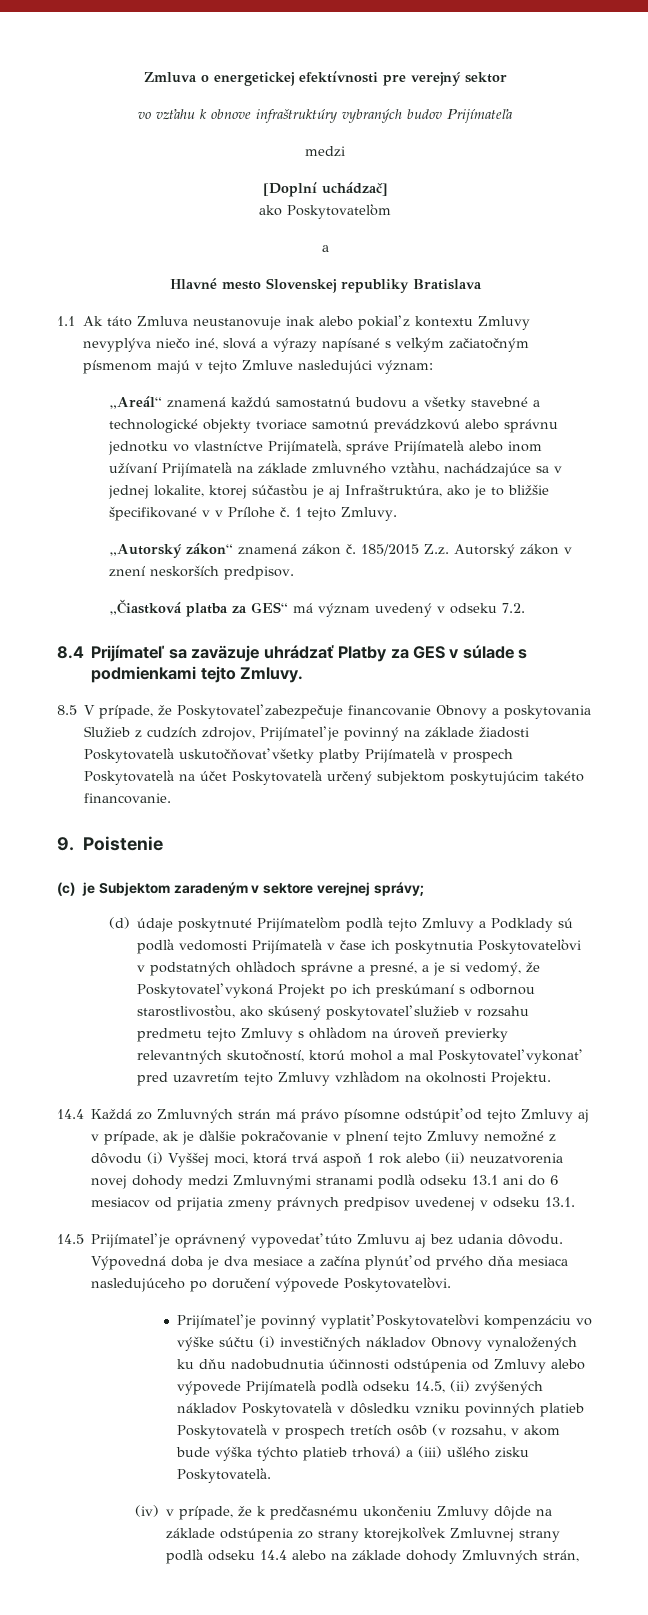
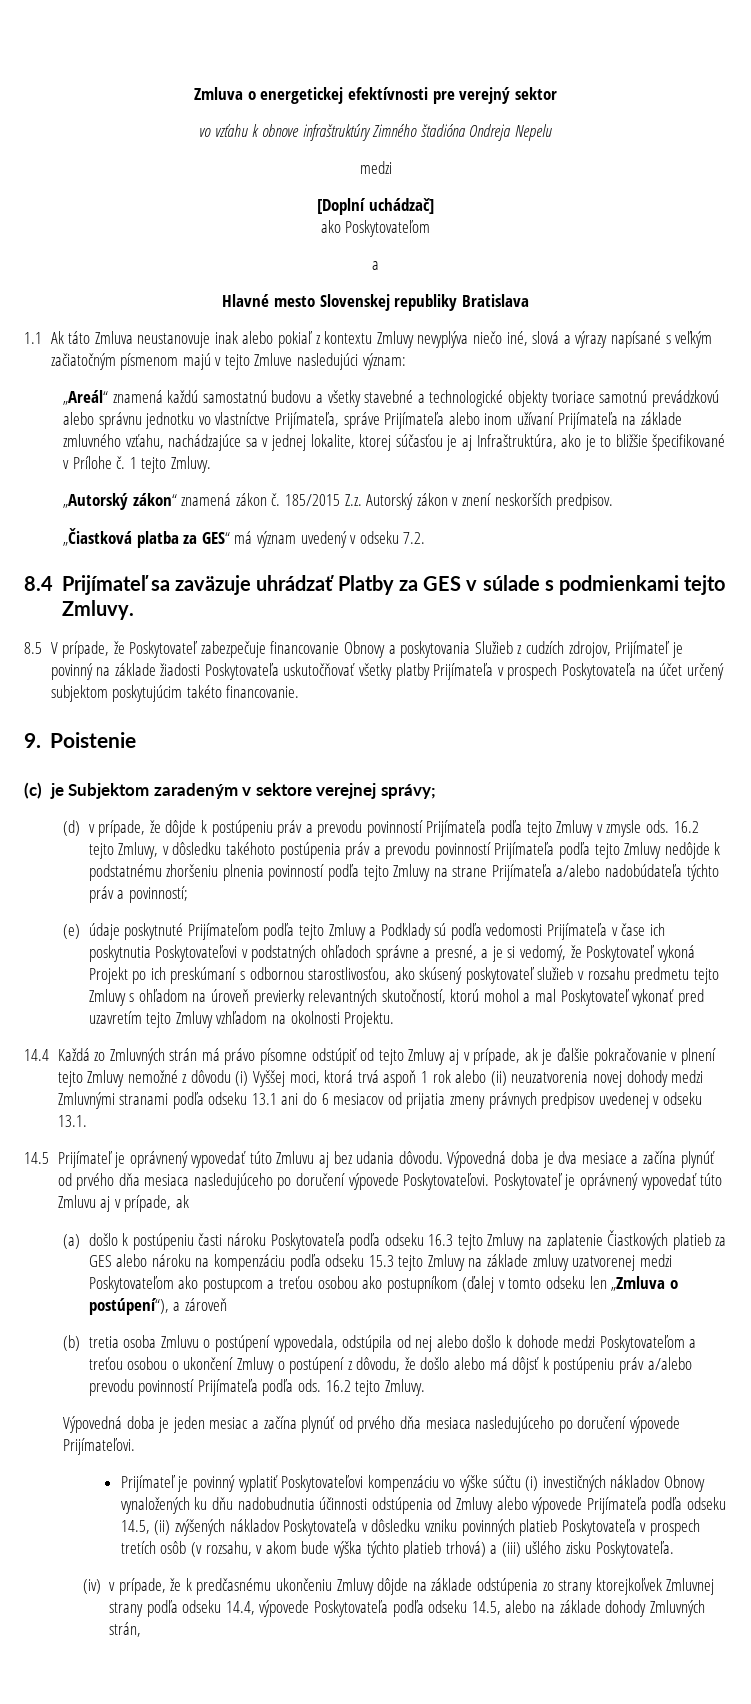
[342,109,512,123] vybraných budov Prijímateľa -> [372,124,552,141] Zimného štadióna Ondreja Nepelu
[214,510,223,517] v -> (70, 464) none
[232,770,323,785] Poskytovateľa -> (683, 669) none
(130, 923) none -> [88,820,699,837] [88,842,721,859] [88,864,719,881] [88,886,188,903] [63,924,81,939] v prípade, že dôjde k postúpeniu práv a prevodu povinností Prijímateľa podľa tejto Zmluvy v zmysle ods. 16.2 tejto Zmluvy, v dôsledku takéhoto postúpenia práv a prevodu povinností Prijímateľa podľa tejto Zmluvy nedôjde k podstatnému zhoršeniu plnenia povinností podľa tejto Zmluvy na strane Prijímateľa a/alebo nadobúdateľa týchto práv a povinností; // (e)
(452, 1284) none -> [493,1173,723,1190] [57,1195,189,1212] [63,1230,727,1250] [88,1254,672,1271] [88,1276,678,1293] [88,1298,227,1315] [63,1335,697,1352] [88,1357,692,1374] [88,1379,425,1396] [63,1416,680,1433] [63,1438,136,1455] Poskytovateľ je oprávnený vypovedať túto Zmluvu aj v prípade, ak // (a) došlo k postúpeniu časti nároku Poskytovateľa podľa odseku 16.3 tejto Zmluvy na zaplatenie Čiastkových platieb za GES alebo nároku na kompenzáciu podľa odseku 15.3 tejto Zmluvy na základe zmluvy uzatvorenej medzi Poskytovateľom ako postupcom a treťou osobou ako postupníkom (ďalej v tomto odseku len „Zmluva o postúpení“), a zároveň // (b) tretia osoba Zmluvu o postúpení vypovedala, odstúpila od nej alebo došlo k dohode medzi Poskytovateľom a treťou osobou o ukončení Zmluvy o postúpení z dôvodu, že došlo alebo má dôjsť k postúpeniu práv a/alebo prevodu povinností Prijímateľa podľa ods. 16.2 tejto Zmluvy. // Výpovedná doba je jeden mesiac a začína plynúť od prvého dňa mesiaca nasledujúceho po doručení výpovede Prijímateľovi.
[260,1550,288,1560] 14.4 -> [225,1600,501,1617] 14.4, výpovede Poskytovateľa podľa odseku 14.5,

